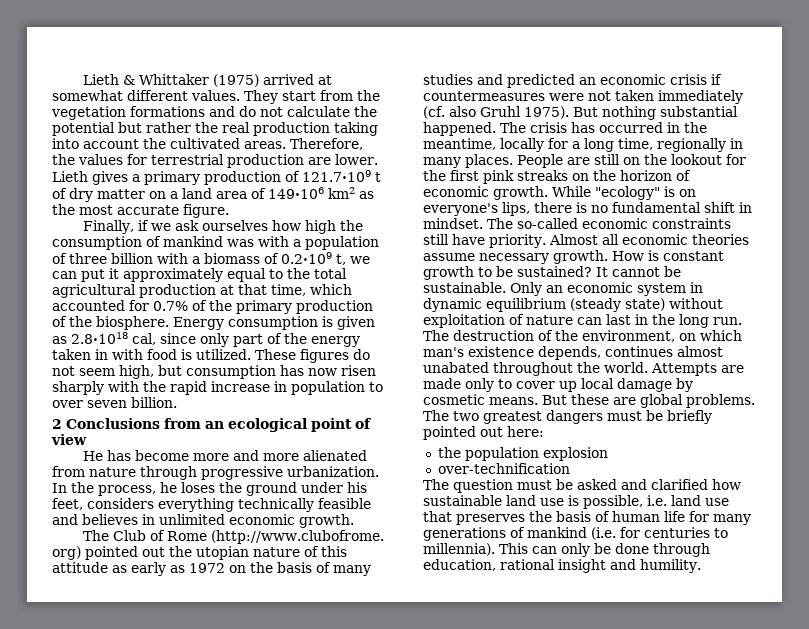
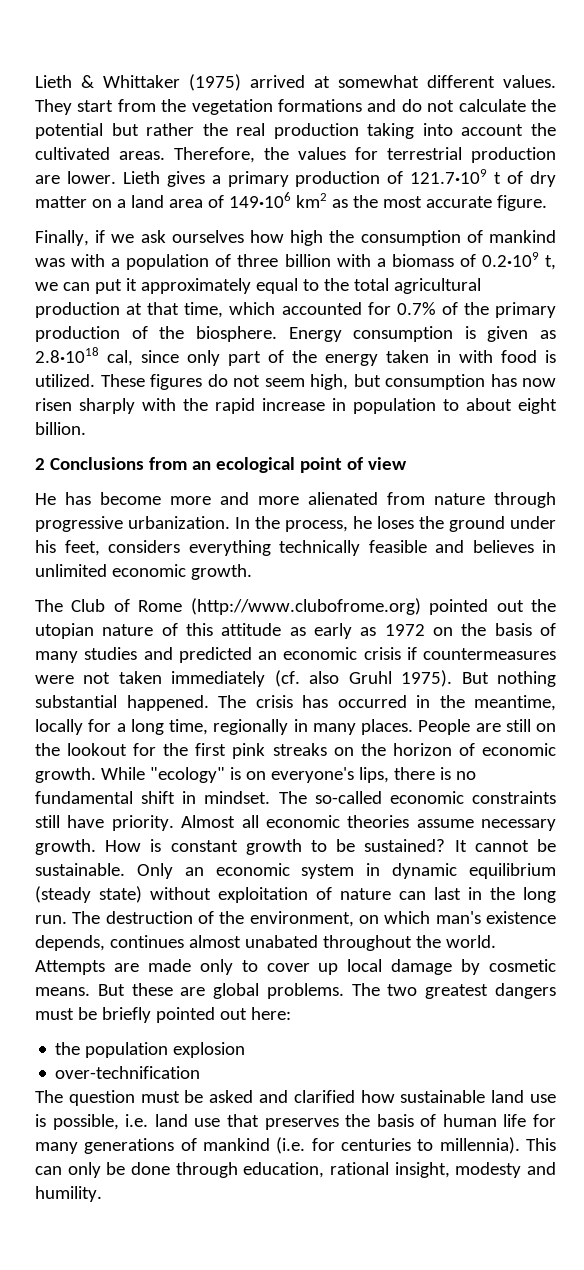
[52,400,127,408] over seven -> [466,398,557,414] about eight
[210,530,384,544] [52,546,81,560] (http://www.clubofrome. org) -> [190,598,421,615] (http://www.clubofrome.org)
[558,559,606,573] insight -> [394,1162,522,1178] insight, modesty

